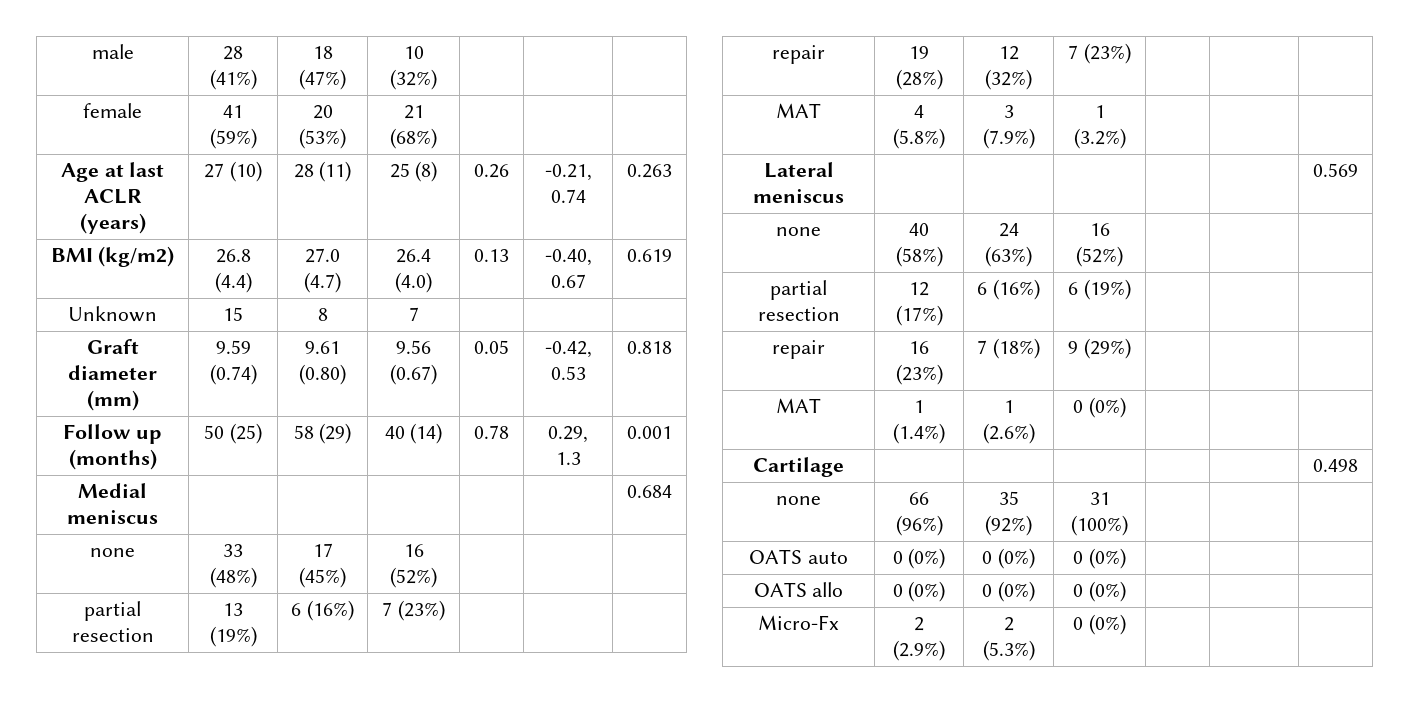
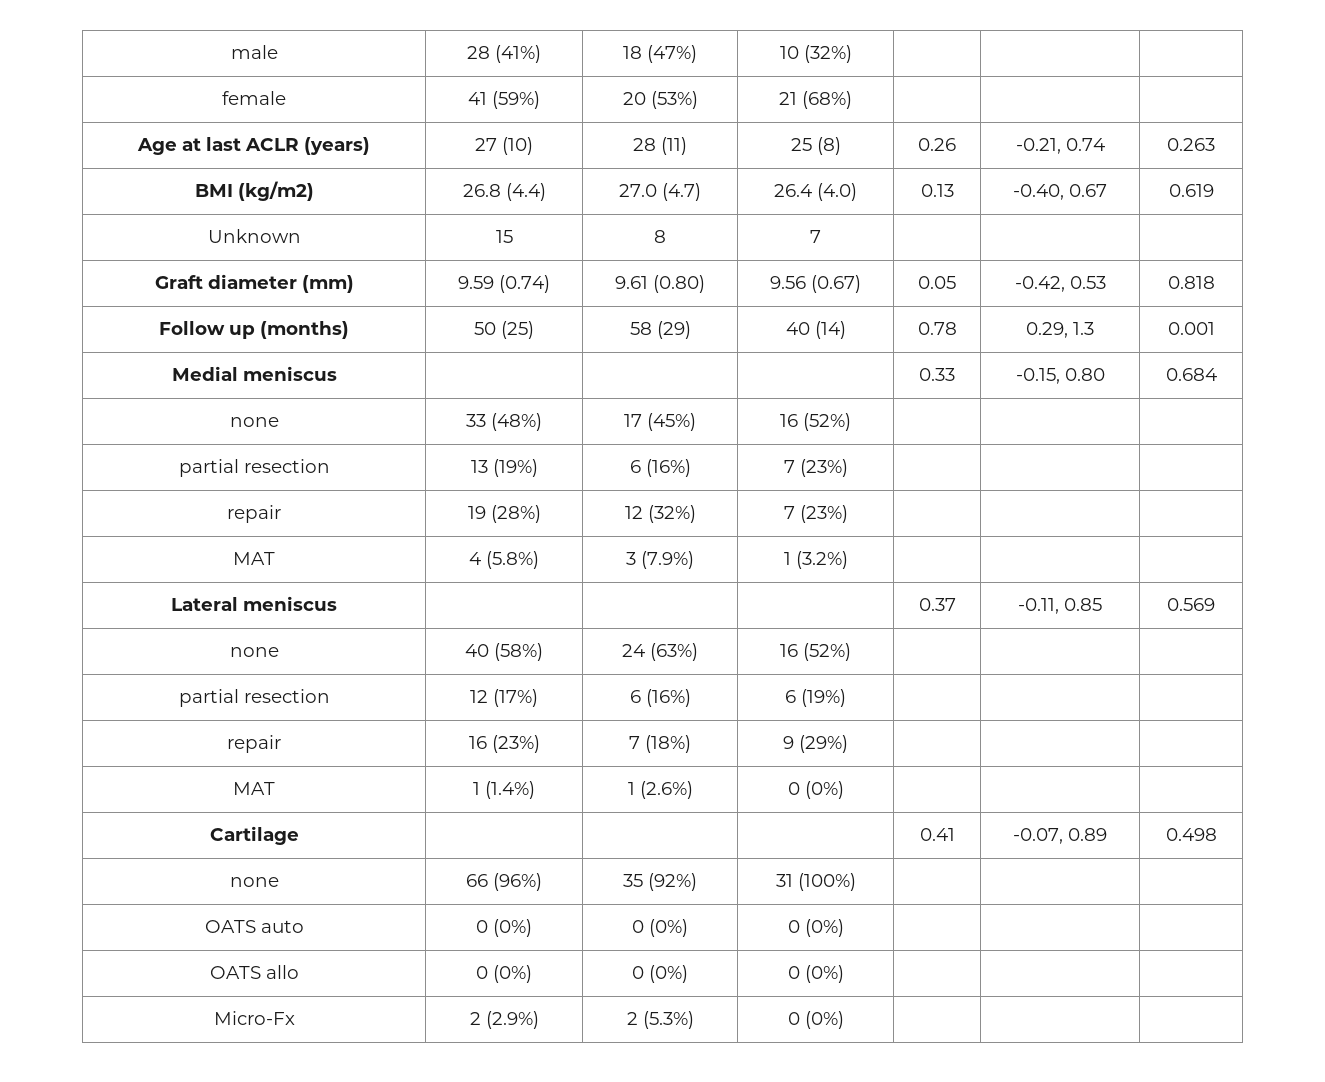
(158, 517) | -> [919,368,955,381] [1015,368,1105,384] 0.33 | -0.15, 0.80
(844, 196) | -> [918,598,956,611] [1018,598,1102,614] 0.37 | -0.11, 0.85
(844, 467) | -> [919,828,955,841] [1013,828,1107,844] 0.41 | -0.07, 0.89

